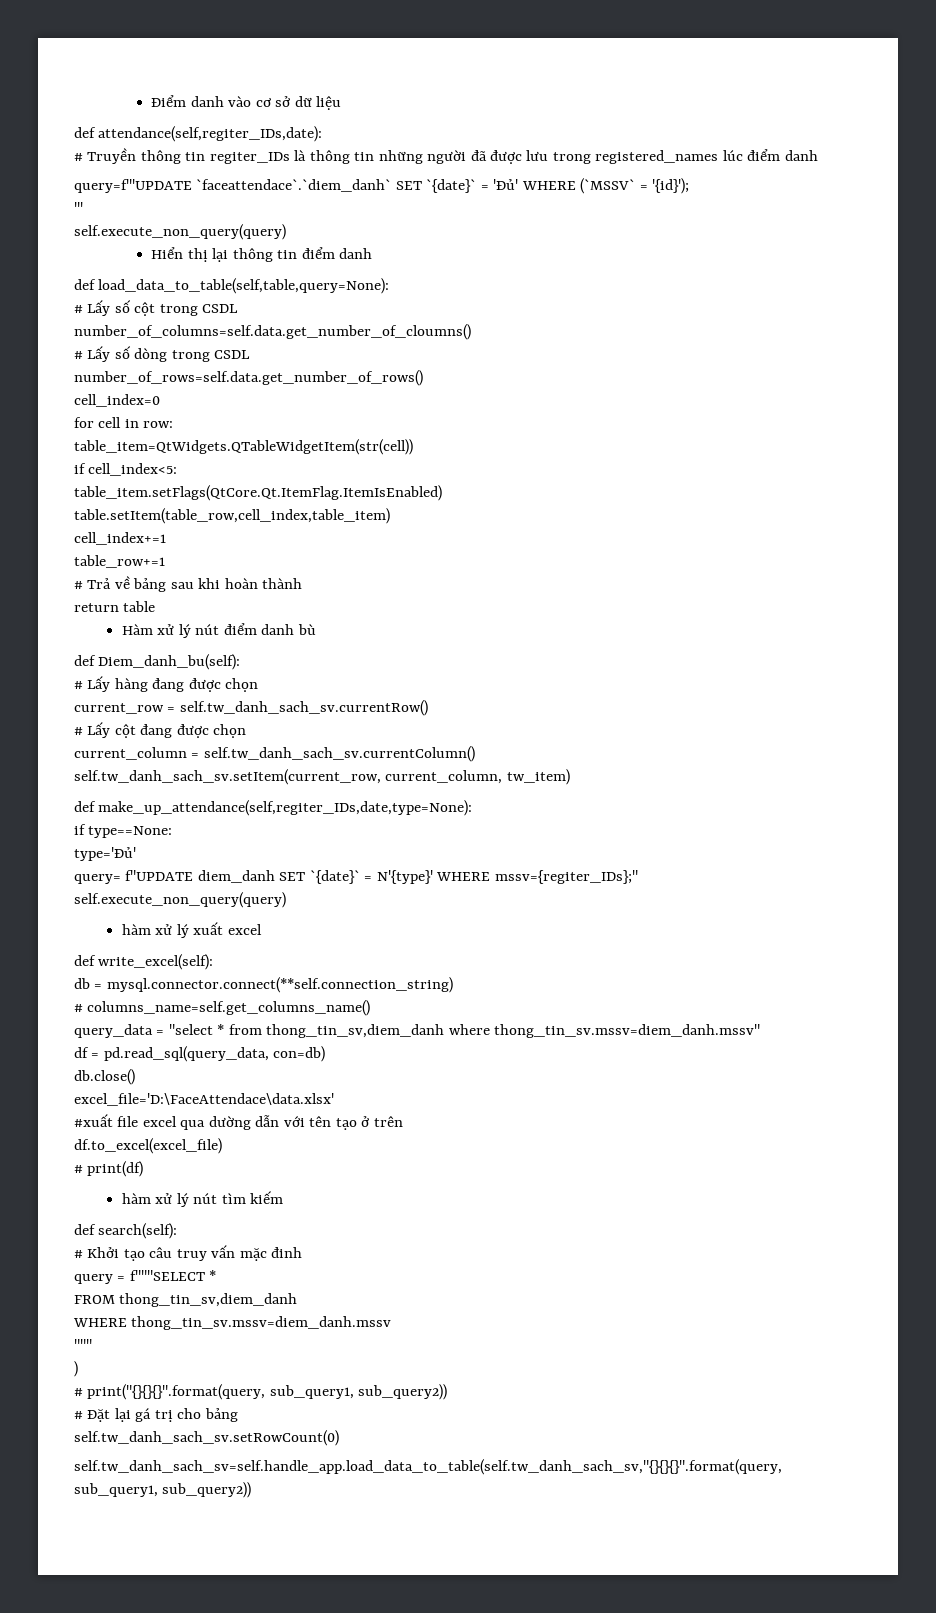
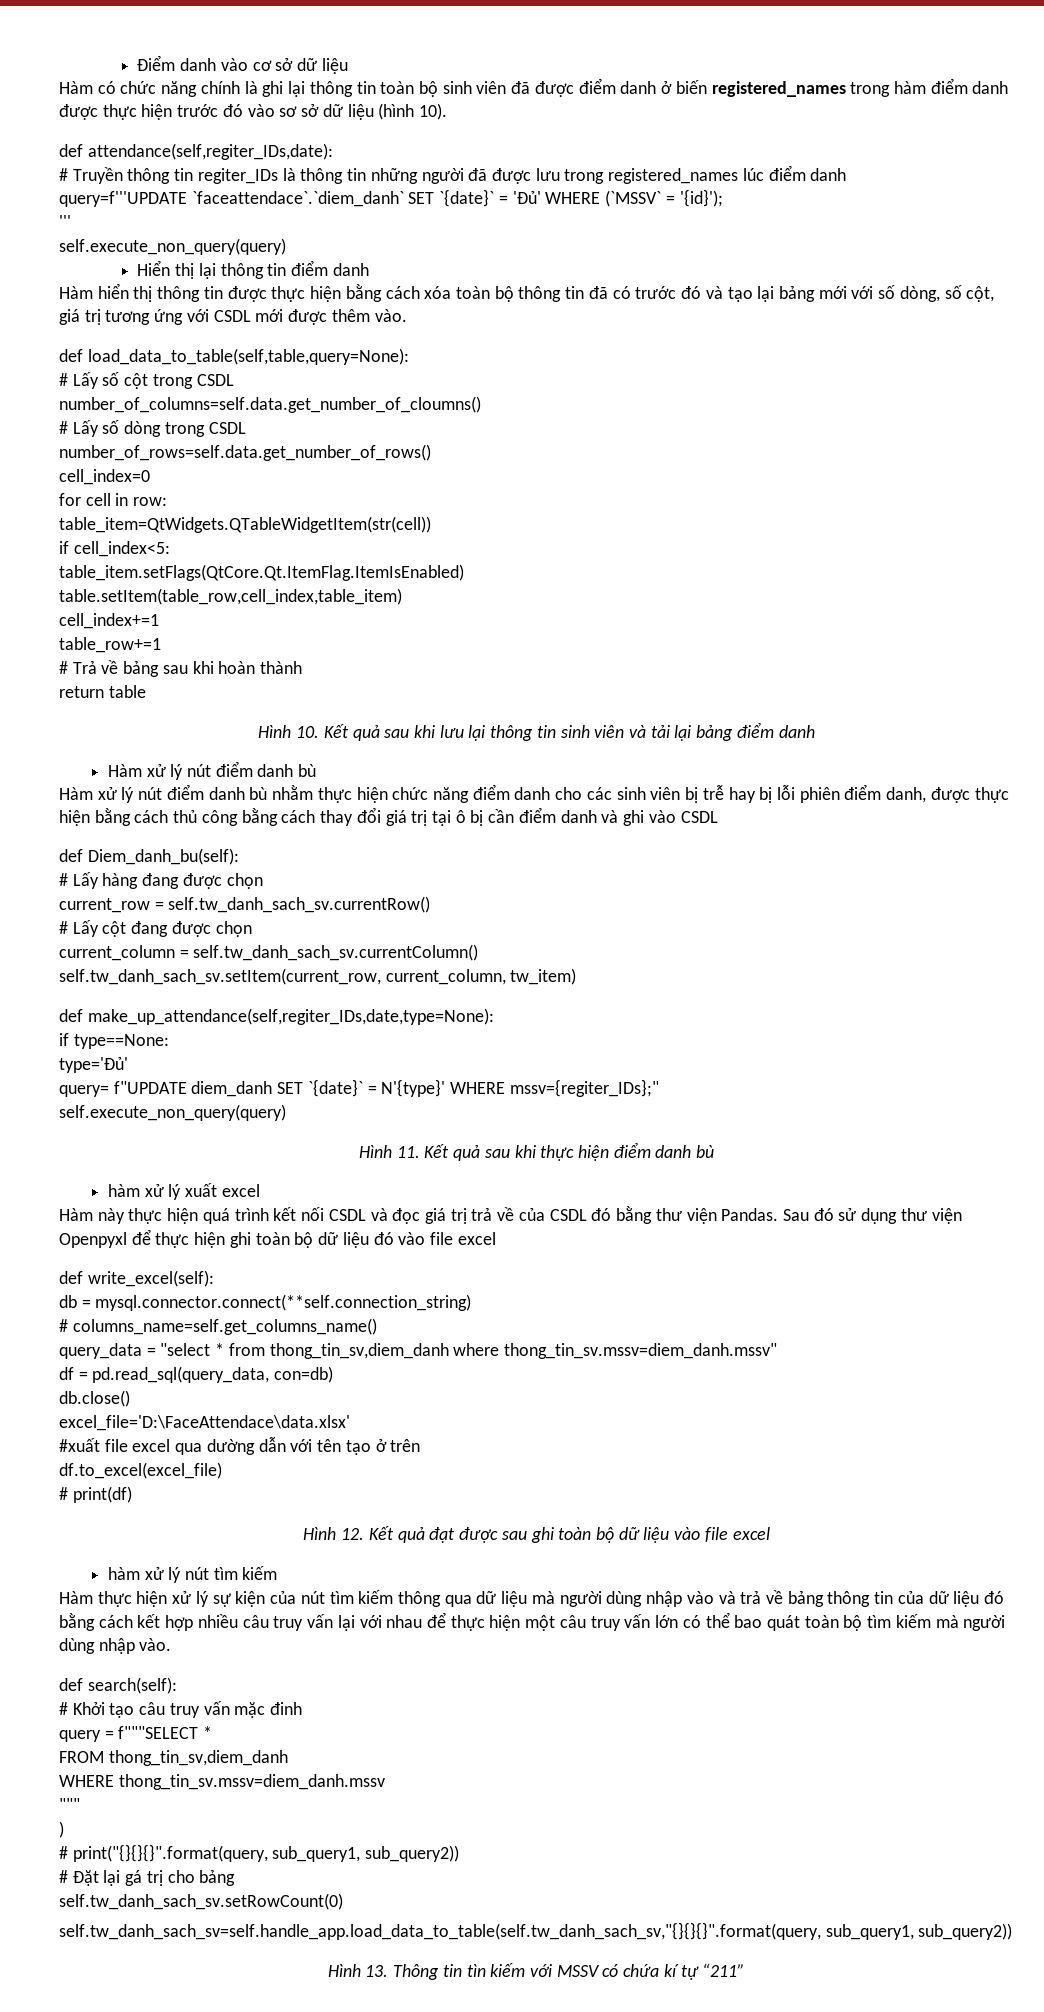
(342, 103) none -> [59,78,1009,97] [59,103,447,120] // Hàm có chức năng chính là ghi lại thông tin toàn bộ sinh viên đã được điểm danh ở biến registered_names trong hàm điểm danh được thực hiện trước đó vào sơ sở dữ liệu (hình 10).
(373, 253) none -> [59,283,995,302] [59,309,407,325] // Hàm hiển thị thông tin được thực hiện bằng cách xóa toàn bộ thông tin đã có trước đó và tạo lại bảng mới với số dòng, số cột, giá trị tương ứng với CSDL mới được thêm vào.
[121,623,316,638] // Hàm xử lý nút điểm danh bù -> [258,722,815,741] [107,761,317,780] [59,784,1009,803] [59,807,718,826] // Hình 10. Kết quả sau khi lưu lại thông tin sinh viên và tải lại bảng điểm danh // Hàm xử lý nút điểm danh bù // Hàm xử lý nút điểm danh bù nhằm thực hiện chức năng điểm danh cho các sinh viên bị trễ hay bị lỗi phiên điểm danh, được thực hiện bằng cách thủ công bằng cách thay đổi giá trị tại ô bị cần điểm danh và ghi vào CSDL
(286, 900) none -> [358,1142,715,1161] // Hình 11. Kết quả sau khi thực hiện điểm danh bù
(262, 929) none -> [59,1206,962,1224] [59,1229,496,1248] // Hàm này thực hiện quá trình kết nối CSDL và đọc giá trị trả về của CSDL đó bằng thư viện Pandas. Sau đó sử dụng thư viện Openpyxl để thực hiện ghi toàn bộ dữ liệu đó vào file excel
(144, 1169) none -> [303,1526,770,1543] // Hình 12. Kết quả đạt được sau ghi toàn bộ dữ liệu vào file excel
(284, 1197) none -> [59,1590,1005,1607] [59,1612,1006,1631] [59,1638,172,1654] // Hàm thực hiện xử lý sự kiện của nút tìm kiếm thông qua dữ liệu mà người dùng nhập vào và trả về bảng thông tin của dữ liệu đó bằng cách kết hợp nhiều câu truy vấn lại với nhau để thực hiện một câu truy vấn lớn có thể bao quát toàn bộ tìm kiếm mà người dùng nhập vào.
(252, 1490) none -> [327,1963,746,1980] // Hình 13. Thông tin tìn kiếm với MSSV có chứa kí tự “211”

